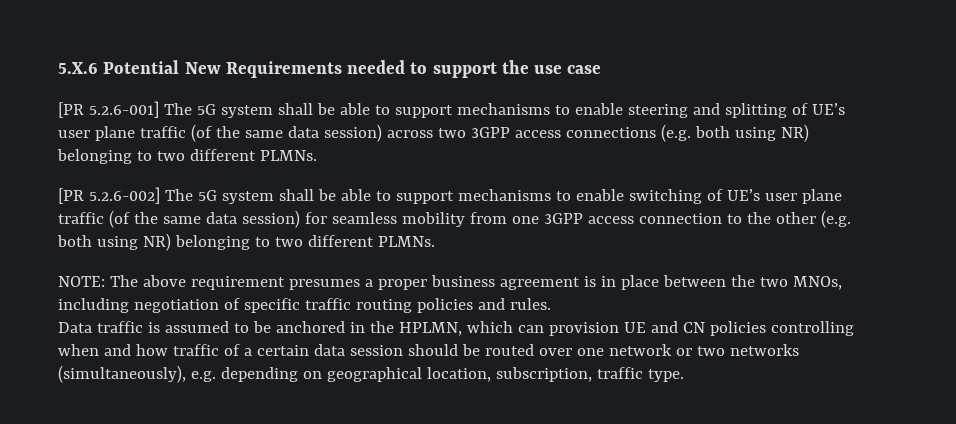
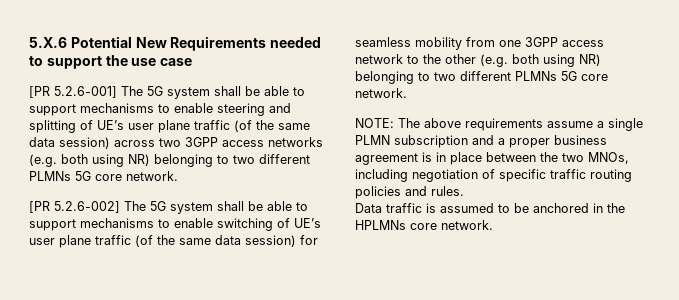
[565,124,809,142] [57,149,317,164] connections (e.g. both using NR) belonging to two different PLMNs. -> [268,137,323,147] [29,154,310,167] [29,171,178,181] networks (e.g. both using NR) belonging to two different PLMNs 5G core network.
[638,213,722,224] connection -> [355,54,403,64] network
[377,236,435,247] PLMNs. -> [515,71,608,81] [355,88,407,98] PLMNs 5G core network.
[190,276,360,290] requirement presumes -> [465,118,643,131] [355,135,494,148] requirements assume a single PLMN subscription and
[398,321,854,336] [58,344,799,356] [58,365,684,383] HPLMN, which can provision UE and CN policies controlling when and how traffic of a certain data session should be routed over one network or two networks (simultaneously), e.g. depending on geographical location, subscription, traffic type. -> [355,220,493,230] HPLMNs core network.

